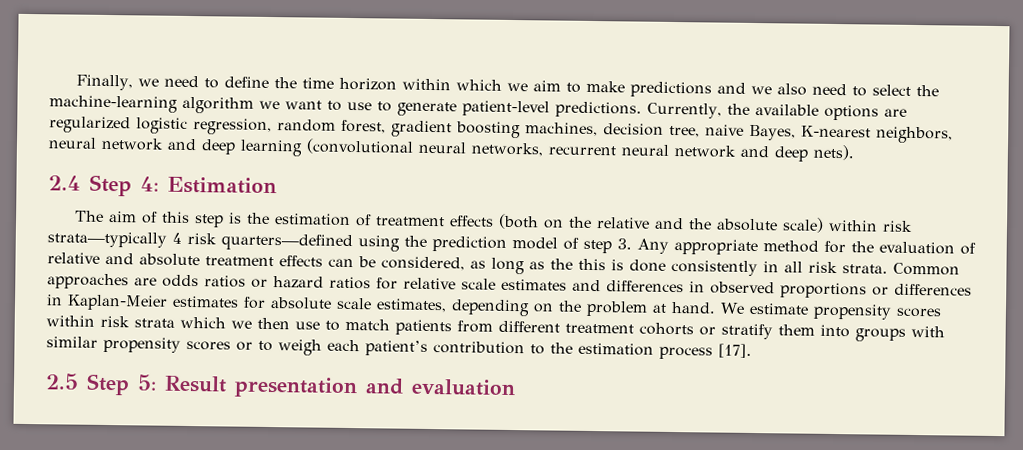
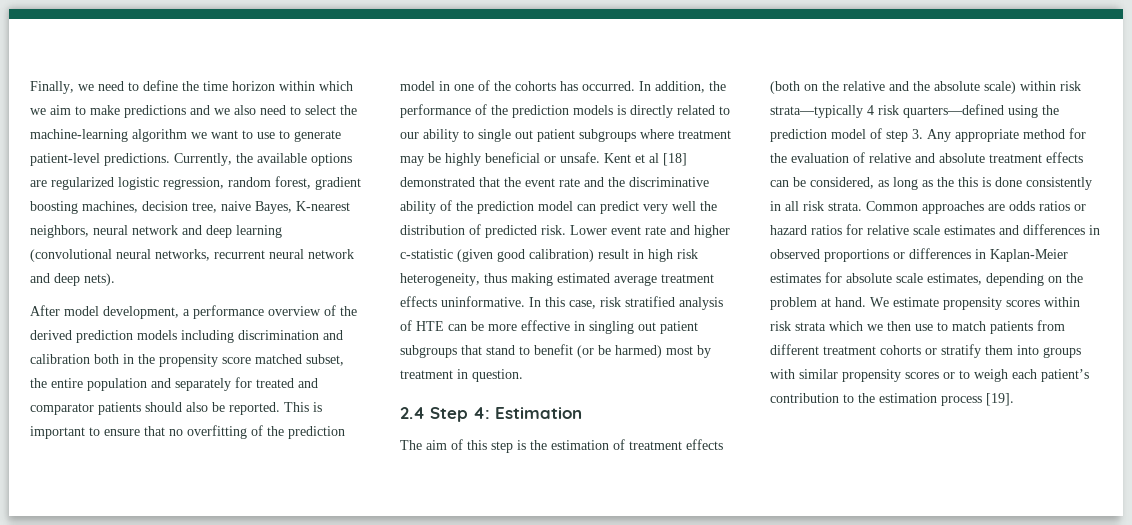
(855, 152) none -> [30,305,357,319] [30,330,343,343] [30,354,344,367] [30,377,318,391] [30,402,322,415] [30,425,345,439] [400,80,726,93] [400,104,730,118] [400,129,731,142] [400,152,687,166] [400,177,709,187] [400,200,717,214] [400,224,730,238] [400,249,698,262] [400,273,714,286] [400,296,723,310] [400,320,698,334] [400,344,711,358] [400,369,523,382] // After model development, a performance overview of the derived prediction models including discrimination and calibration both in the propensity score matched subset, the entire population and separately for treated and comparator patients should also be reported. This is important to ensure that no overfitting of the prediction model in one of the cohorts has occurred. In addition, the performance of the prediction models is directly related to our ability to single out patient subgroups where treatment may be highly beneficial or unsafe. Kent et al [18] demonstrated that the event rate and the discriminative ability of the prediction model can predict very well the distribution of predicted risk. Lower event rate and higher c-statistic (given good calibration) result in high risk heterogeneity, thus making estimated average treatment effects uninformative. In this case, risk stratified analysis of HTE can be more effective in singling out patient subgroups that stand to benefit (or be harmed) most by treatment in question.
[718,343,752,358] [45,373,516,399] [17]. // 2.5 Step 5: Result presentation and evaluation -> [986,393,1014,406] [19].

